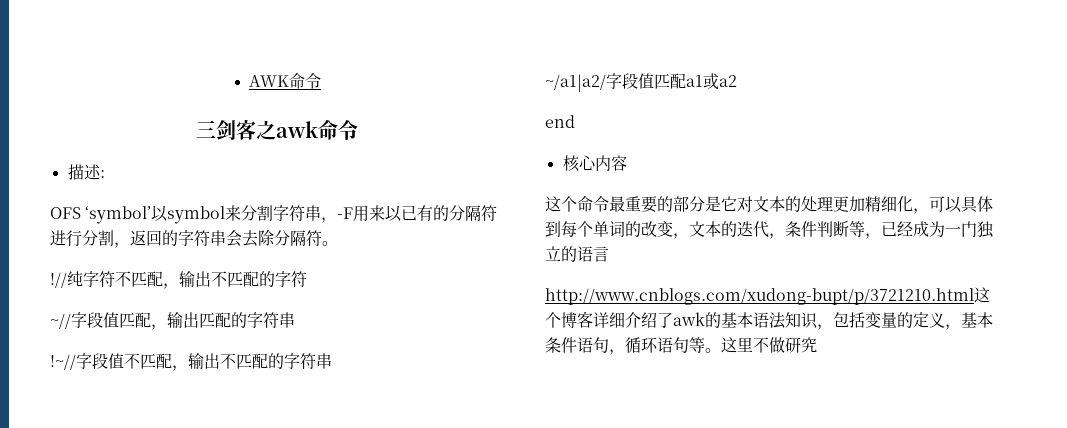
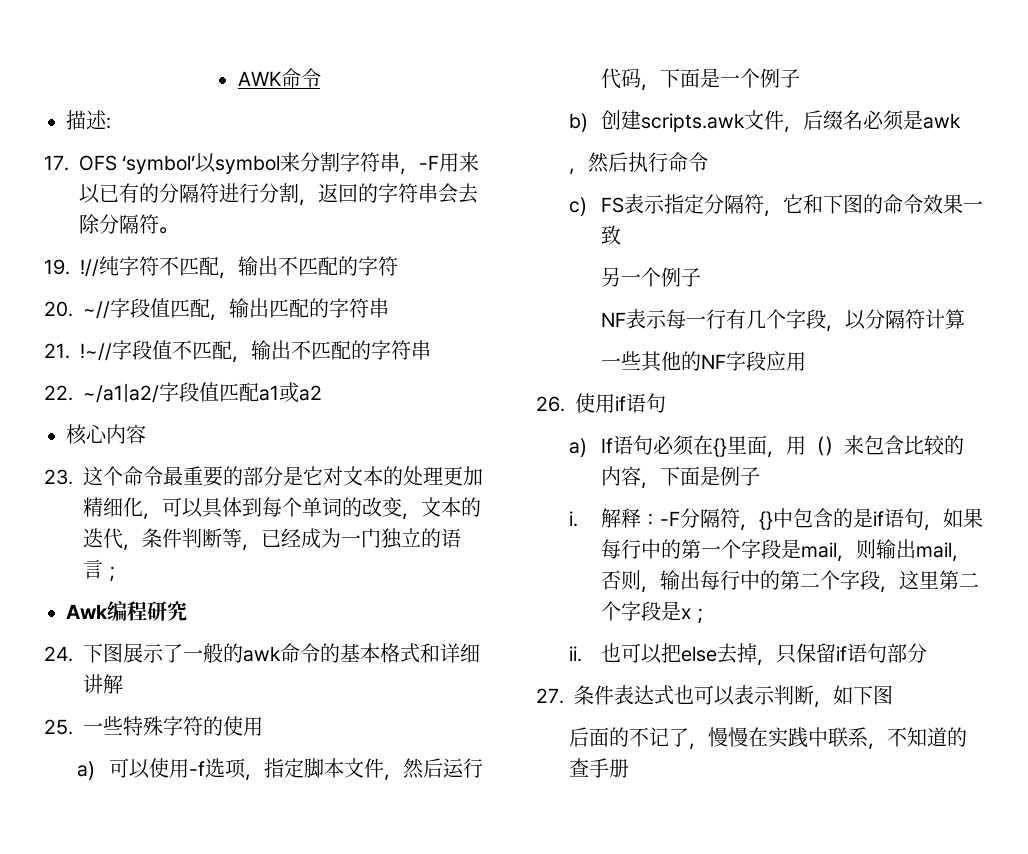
[195,120,358,140] // 三剑客之awk命令 -> (321, 78) none
(105, 174) none -> [44,155,69,171] 17.
(338, 243) none -> [44,259,70,275] 19.
(307, 279) none -> [44,301,73,317] 20.
(295, 320) none -> [44,343,70,359] 21.
(332, 361) none -> [44,385,73,401] 22.
[545,115,575,128] // end -> (322, 393) none
(627, 163) none -> [44,469,73,485] 23.
[545,287,990,305] [545,311,993,330] [545,337,817,355] // http://www.cnblogs.com/xudong-bupt/p/3721210.html这个博客详细介绍了awk的基本语法知识，包括变量的定义，基本条件语句，循环语句等。这里不做研究 -> [103,566,122,582] [66,601,187,621] [44,643,480,663] [83,674,123,694] [44,716,263,736] [76,758,484,781] [601,68,801,91] [568,110,962,133] [568,152,708,175] [568,194,984,217] [601,225,622,245] [601,267,702,287] [601,309,966,332] [601,351,807,372] [536,393,666,413] [568,435,965,458] [601,466,761,489] [568,508,984,531] [601,539,972,562] [601,570,980,593] [601,601,711,624] [568,643,928,666] [536,685,893,708] [568,727,967,750] [568,758,629,778] ； // Awk编程研究 // 24.下图展示了一般的awk命令的基本格式和详细讲解 // 25.一些特殊字符的使用 // a)可以使用-f选项，指定脚本文件，然后运行代码，下面是一个例子 // b)创建scripts.awk文件，后缀名必须是awk // ，然后执行命令 // c) FS表示指定分隔符，它和下图的命令效果一致 // 另一个例子 // NF表示每一行有几个字段，以分隔符计算 // 一些其他的NF字段应用 // 26.使用if语句 // a) If语句必须在{}里面，用（）来包含比较的内容，下面是例子 // i.解释：-F分隔符，{}中包含的是if语句，如果每行中的第一个字段是mail，则输出mail，否则，输出每行中的第二个字段，这里第二个字段是x； // ii.也可以把else去掉，只保留if语句部分 // 27.条件表达式也可以表示判断，如下图 // 后面的不记了，慢慢在实践中联系，不知道的查手册

